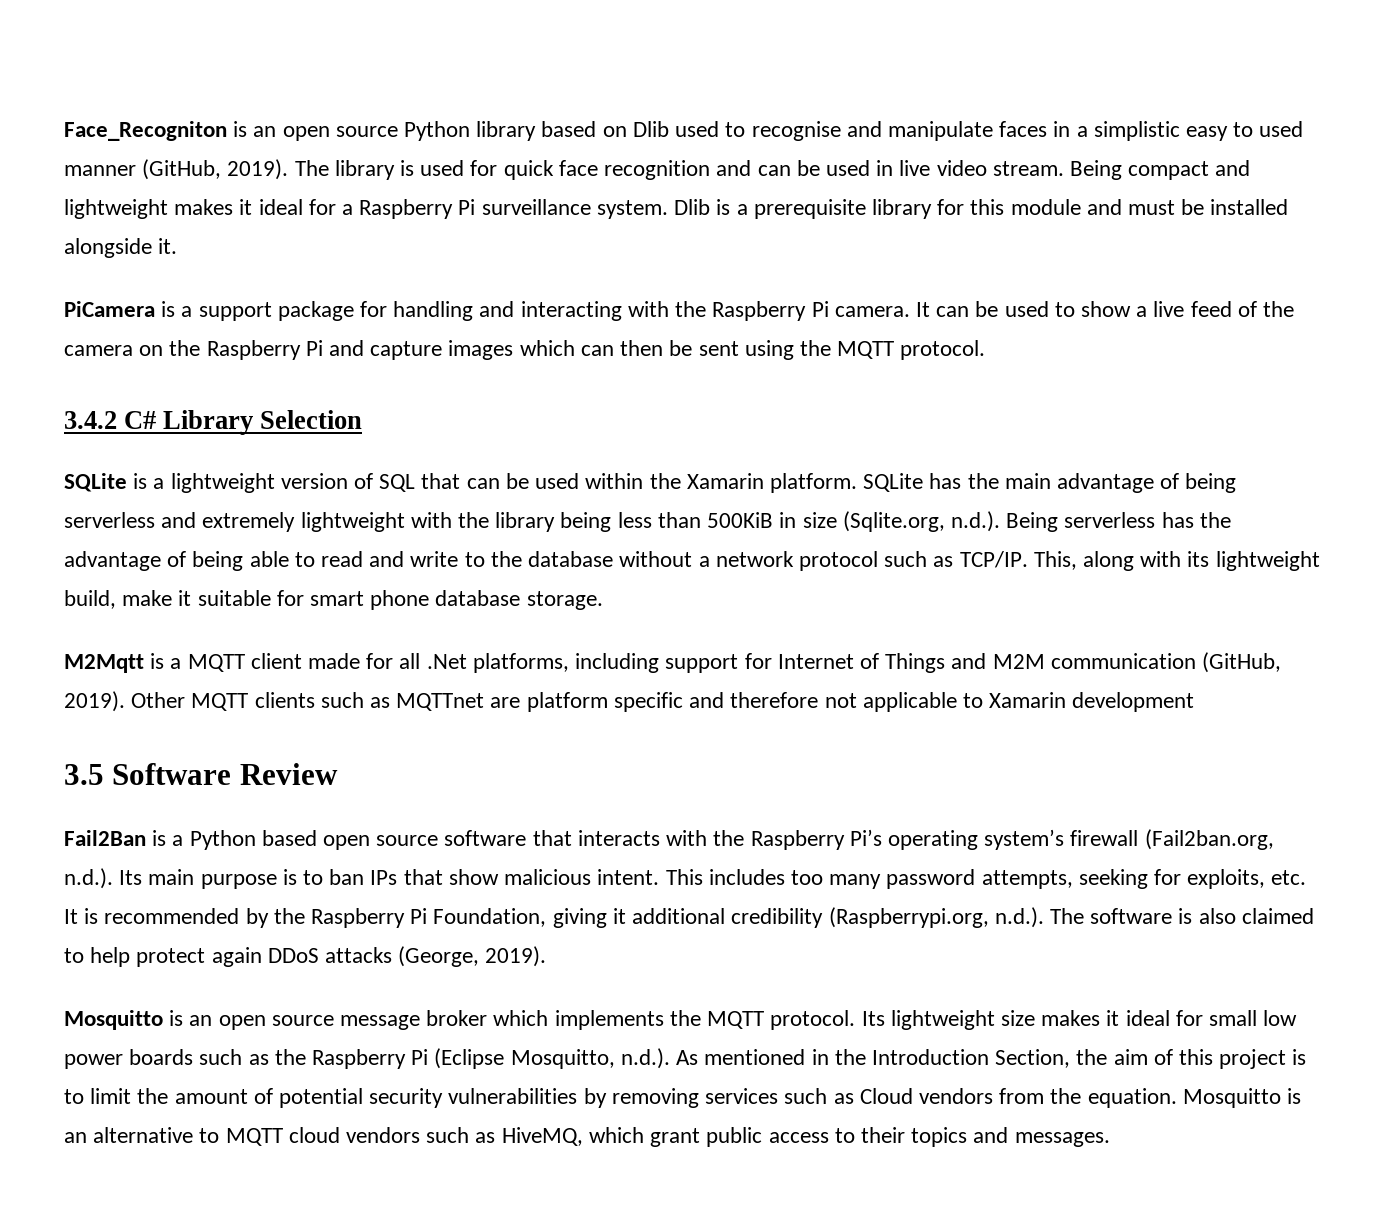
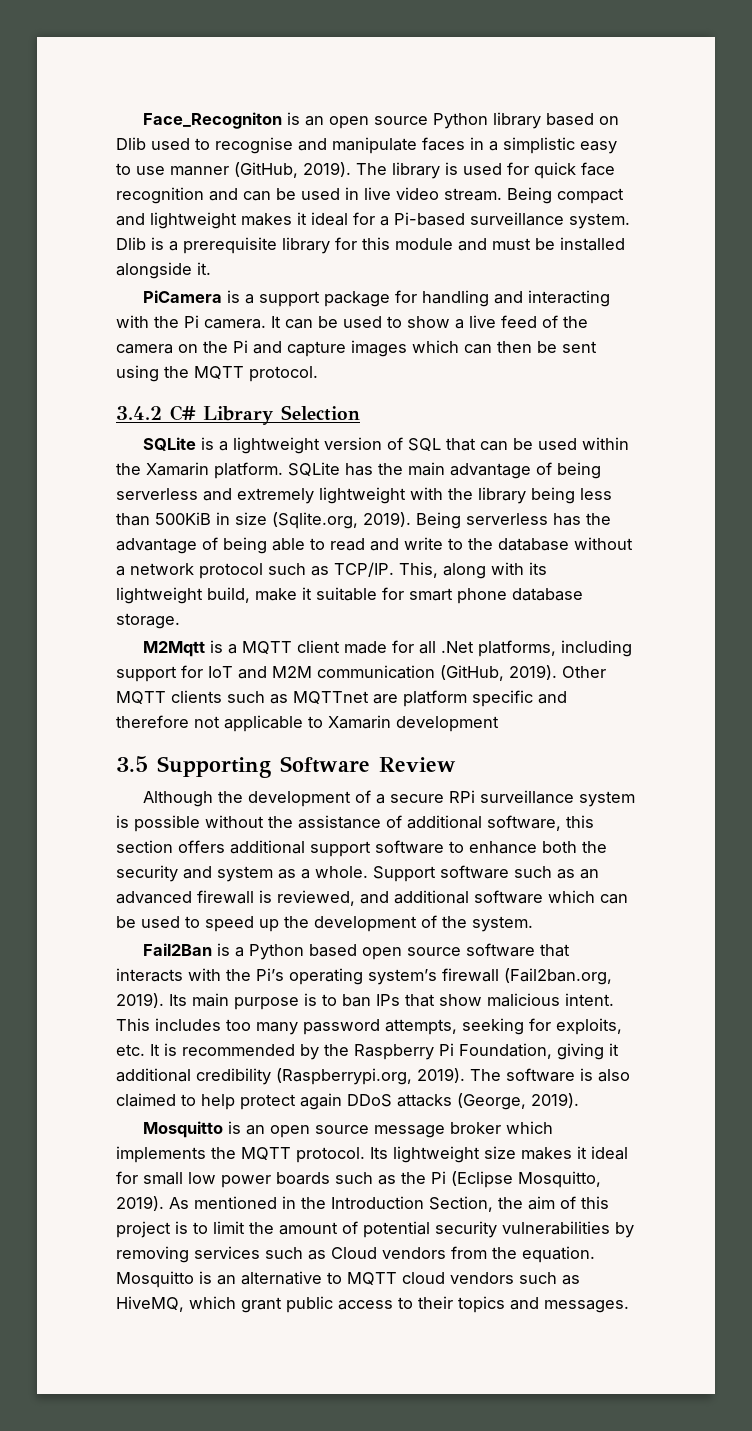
[1259,121,1304,137] used -> [136,166,165,175] use
[359,199,476,219] Raspberry Pi -> [394,212,465,226] Pi-based
[712,301,807,321] Raspberry -> (179, 322) none
[206,340,301,360] Raspberry -> (228, 347) none
[950,511,1000,532] n.d.). -> [363,512,411,527] 2019).
[777,653,946,673] Internet of Things -> [208,666,233,678] IoT
(104, 774) none -> [157,756,271,778] Supporting
(338, 774) none -> [142,790,635,807] [116,815,594,832] [116,840,607,857] [116,865,599,882] [116,890,628,906] [116,915,533,932] // Although the development of a secure RPi surveillance system is possible without the assistance of additional software, this section offers additional support software to enhance both the security and system as a whole. Support software such as an advanced firewall is reviewed, and additional software which can be used to speed up the development of the system.
[750,830,845,850] Raspberry -> (251, 975) none
[64,868,113,889] n.d.). -> [116,993,164,1008] 2019).
[994,907,1044,928] n.d.). -> [417,1068,465,1083] 2019).
[312,1049,407,1069] Raspberry -> (426, 1178) none
[620,1048,670,1069] n.d.). -> [116,1196,164,1211] 2019).

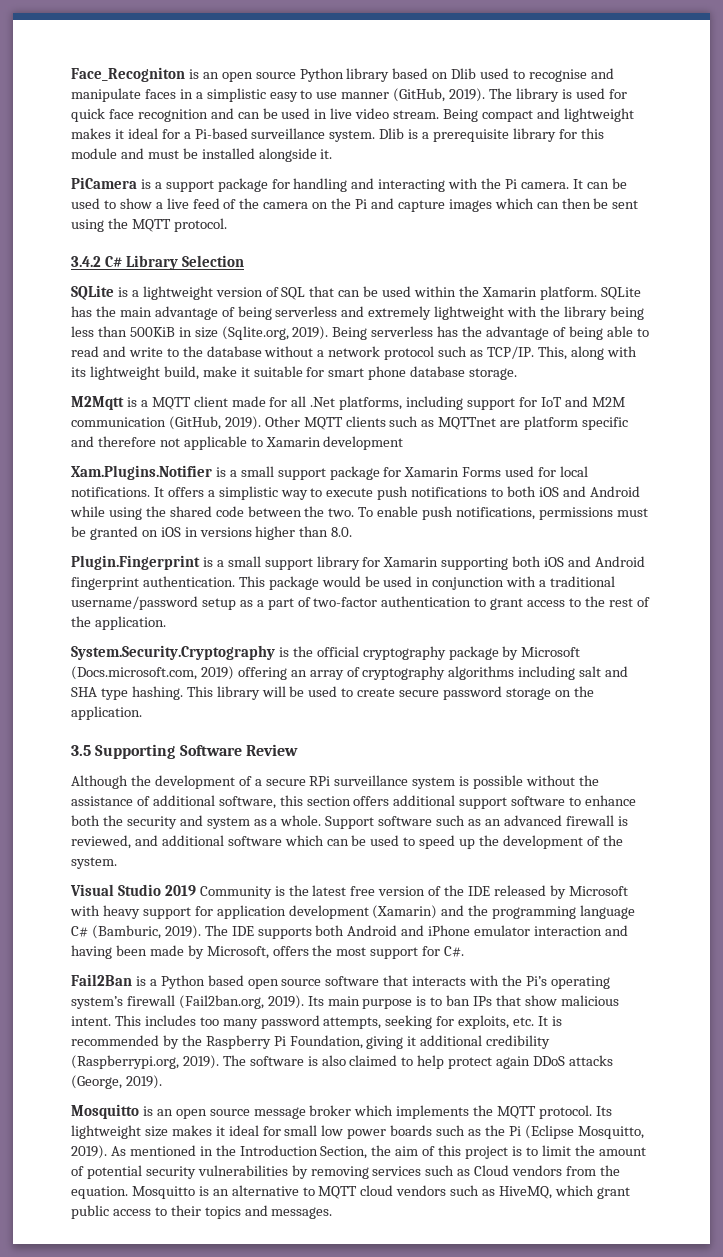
(499, 724) none -> [71,465,589,480] [71,486,640,500] [70,506,648,520] [71,526,353,540] [71,555,645,570] [71,576,616,590] [71,596,650,610] [71,616,166,630] [71,645,581,660] [71,666,629,680] [71,686,594,700] [71,706,142,720] // Xam.Plugins.Notifier is a small support package for Xamarin Forms used for local notifications. It offers a simplistic way to execute push notifications to both iOS and Android while using the shared code between the two. To enable push notifications, permissions must be granted on iOS in versions higher than 8.0. // Plugin.Fingerprint is a small support library for Xamarin supporting both iOS and Android fingerprint authentication. This package would be used in conjunction with a traditional username/password setup as a part of two-factor authentication to grant access to the rest of the application. // System.Security.Cryptography is the official cryptography package by Microsoft (Docs.microsoft.com, 2019) offering an array of cryptography algorithms including salt and SHA type hashing. This library will be used to create secure password storage on the application.
(533, 924) none -> [70,884,628,899] [70,905,636,919] [71,925,628,939] [71,945,465,959] // Visual Studio 2019 Community is the latest free version of the IDE released by Microsoft with heavy support for application development (Xamarin) and the programming language C# (Bamburic, 2019). The IDE supports both Android and iPhone emulator interaction and having been made by Microsoft, offers the most support for C#.

